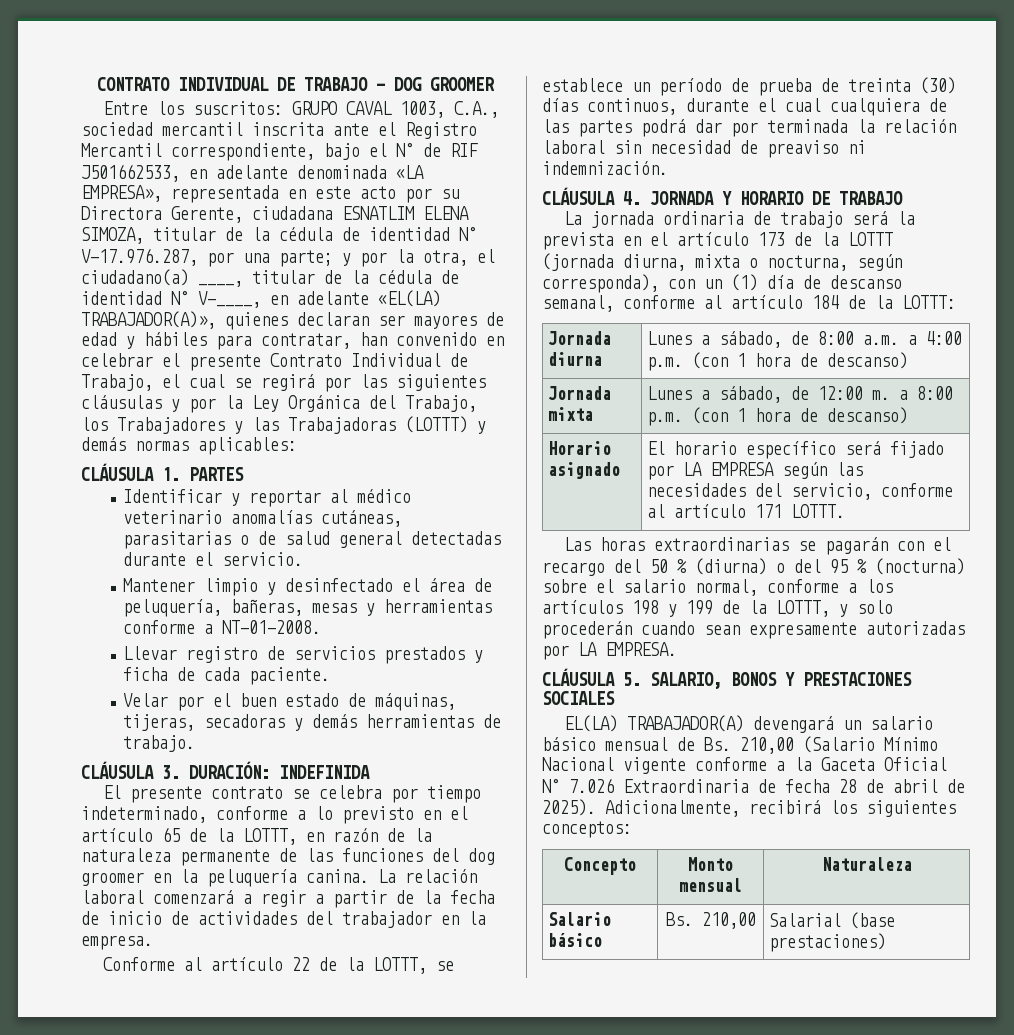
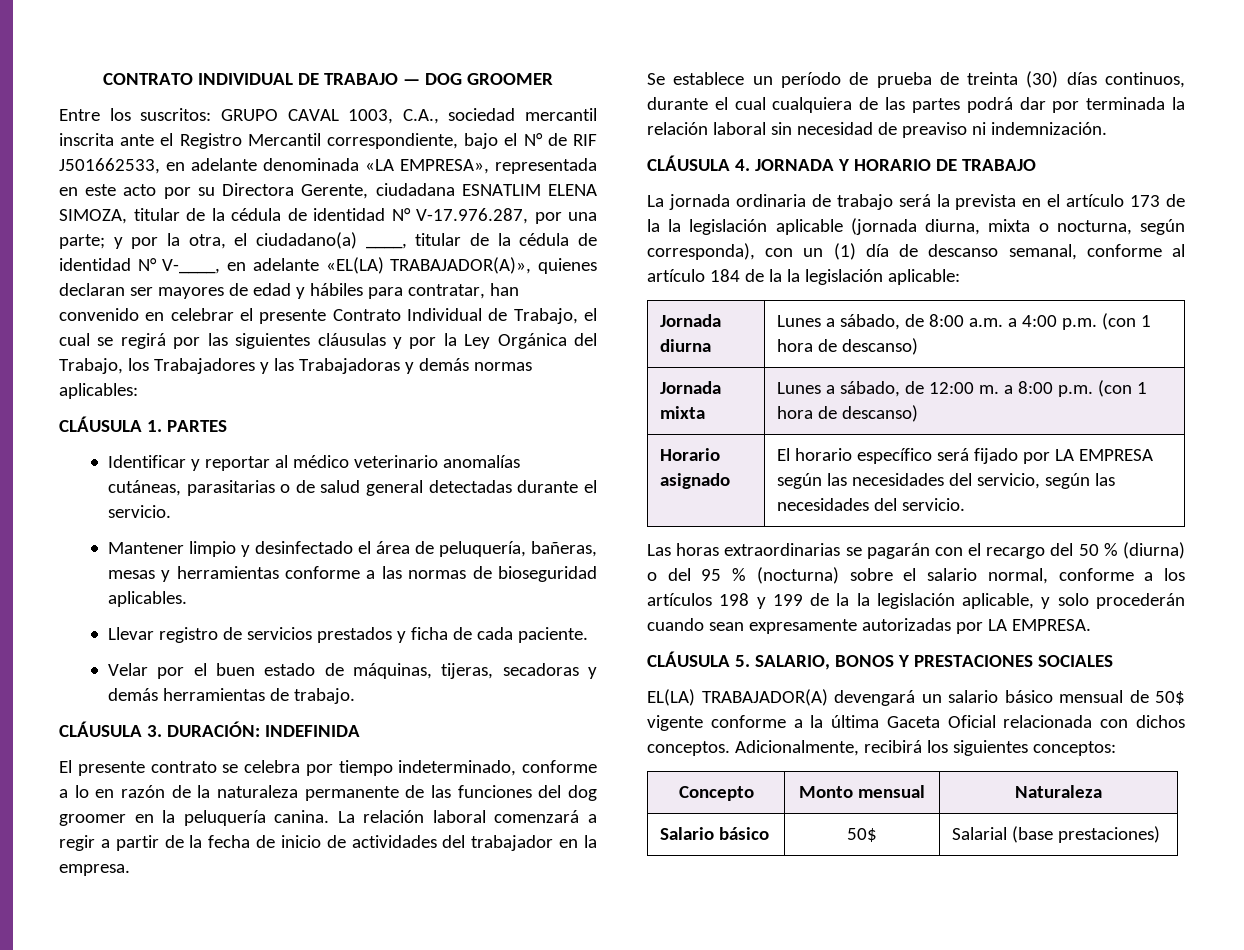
[405,416,468,433] (LOTTT) -> (400, 366) none
[222,620,322,634] NT-01-2008. -> [381,566,597,582] [107,591,187,607] las normas de bioseguridad aplicables.
[342,806,468,824] [81,827,297,845] previsto en el artículo 65 de la LOTTT, -> (89, 791) none
[103,957,455,974] Conforme al artículo 22 de la LOTTT, se -> [647,73,665,85] Se
[848,232,893,246] LOTTT -> [668,219,843,235] la legislación aplicable
[902,295,956,309] LOTTT: -> [786,269,960,285] la legislación aplicable:
[881,483,954,497] [647,504,846,518] conforme al artículo 171 LOTTT. -> [1045,473,1116,489] [777,498,966,511] según las necesidades del servicio.
[776,600,830,617] LOTTT, -> [856,593,1035,609] la legislación aplicable,
[704,736,938,754] [542,757,614,771] Bs. 210,00 (Salario Mínimo Nacional -> [1155,691,1185,705] 50$
(812, 764) none -> [831,715,880,728] última
[542,778,965,793] [542,799,596,816] N° 7.026 Extraordinaria de fecha 28 de abril de 2025). -> [1003,715,1185,728] [647,741,730,756] relacionada con dichos conceptos.
[665,912,756,929] Bs. 210,00 -> [847,828,877,842] 50$

